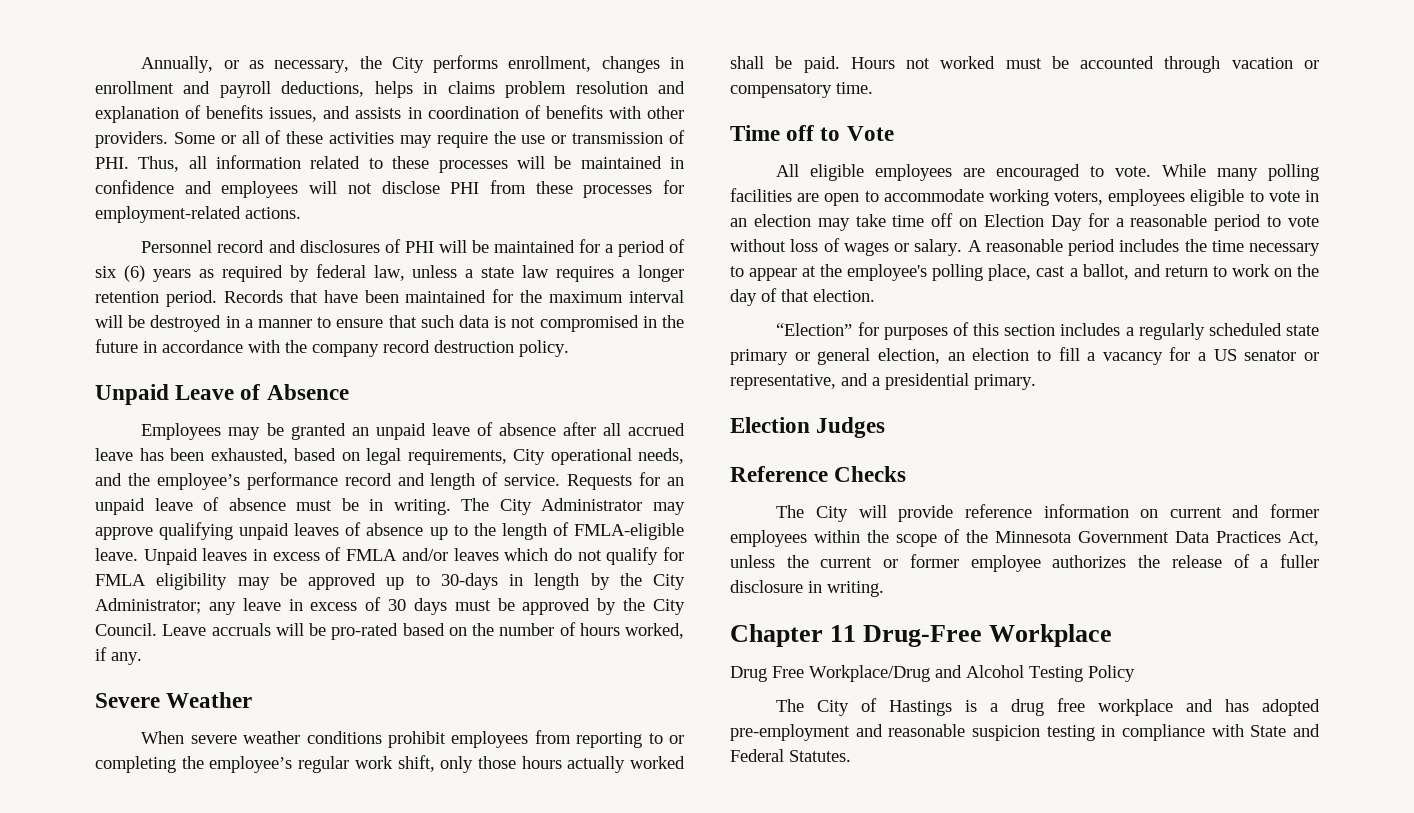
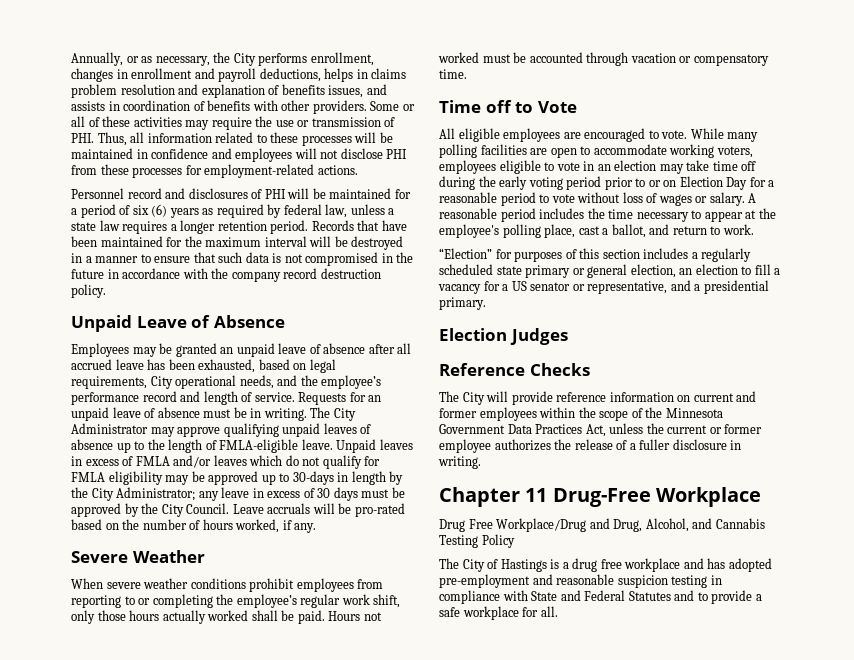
(954, 220) none -> [439,176,661,190] during the early voting period prior to or
[1231,264,1319,277] [730,288,875,306] work on the day of that election. -> [722,224,754,235] work.
[966,665,1024,678] Alcohol -> [613,518,765,532] Drug, Alcohol, and Cannabis
[789,750,851,762] Statutes. -> [628,590,762,604] [439,606,558,620] Statutes and to provide a safe workplace for all.

